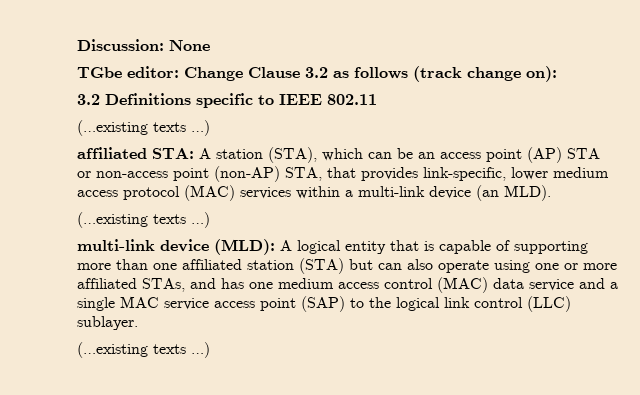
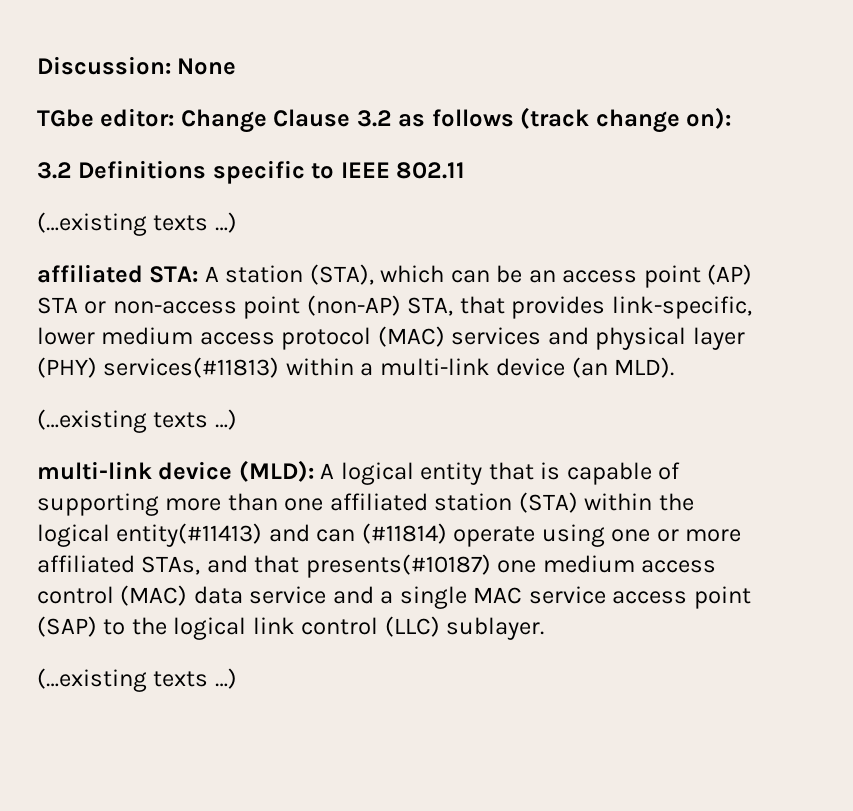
(291, 193) none -> [547,327,745,350] [37,357,280,378] and physical layer (PHY) services(#11813)
[349,259,433,270] but can also -> [584,493,694,511] [37,523,447,547] within the logical entity(#11413) and can (#11814)
[221,278,244,289] has -> [254,554,491,578] that presents(#10187)

